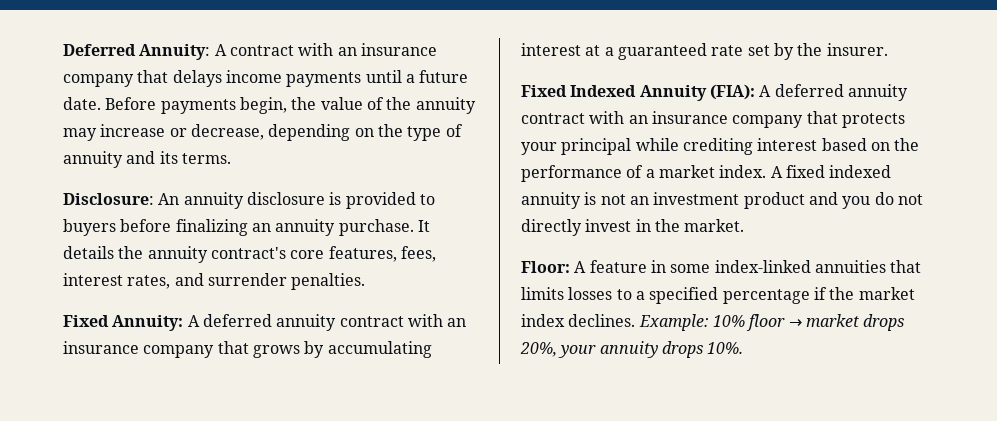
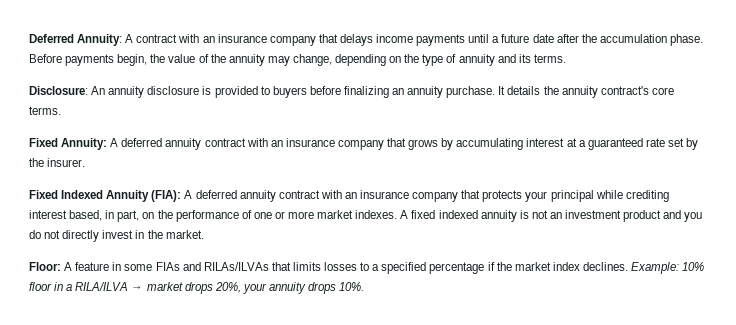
[63,97,101,110] date. -> [532,34,703,46] date after the accumulation phase.
[100,124,264,140] increase or decrease, -> [292,54,332,66] change,
[328,246,436,262] [63,273,366,290] features, fees, interest rates, and surrender penalties. -> [29,106,61,115] terms.
[821,138,867,151] based -> [69,210,140,222] based, in part,
[645,165,767,178] a market index. -> [253,210,398,219] one or more market indexes.
[714,260,886,273] index-linked annuities -> [155,262,269,271] FIAs and RILAs/ILVAs
(786, 322) none -> [54,282,129,291] in a RILA/ILVA

